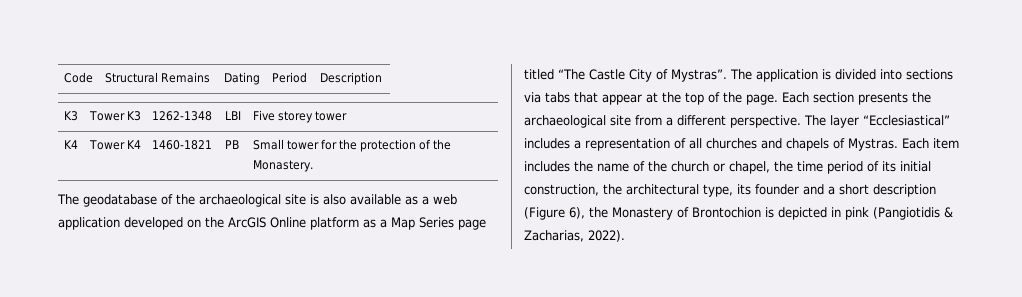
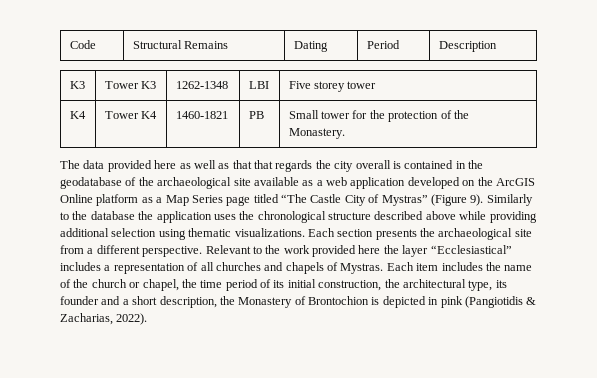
(79, 199) none -> [83,160,483,172] data provided here as well as that that regards the city overall is contained in the
[310,194,346,205] is also -> (251, 182) none
[671,69,953,82] [524,92,778,105] Mystras”. The application is divided into sections via tabs that appear at the top of the page. -> [381,194,533,206] [60,211,537,223] [60,228,305,240] Mystras” (Figure 9). Similarly to the database the application uses the chronological structure described above while providing additional selection using thematic visualizations.
[804,115,826,126] The -> [205,245,399,257] Relevant to the work provided here the
[873,184,936,197] [524,207,585,220] description (Figure 6), -> [159,296,217,308] description,

